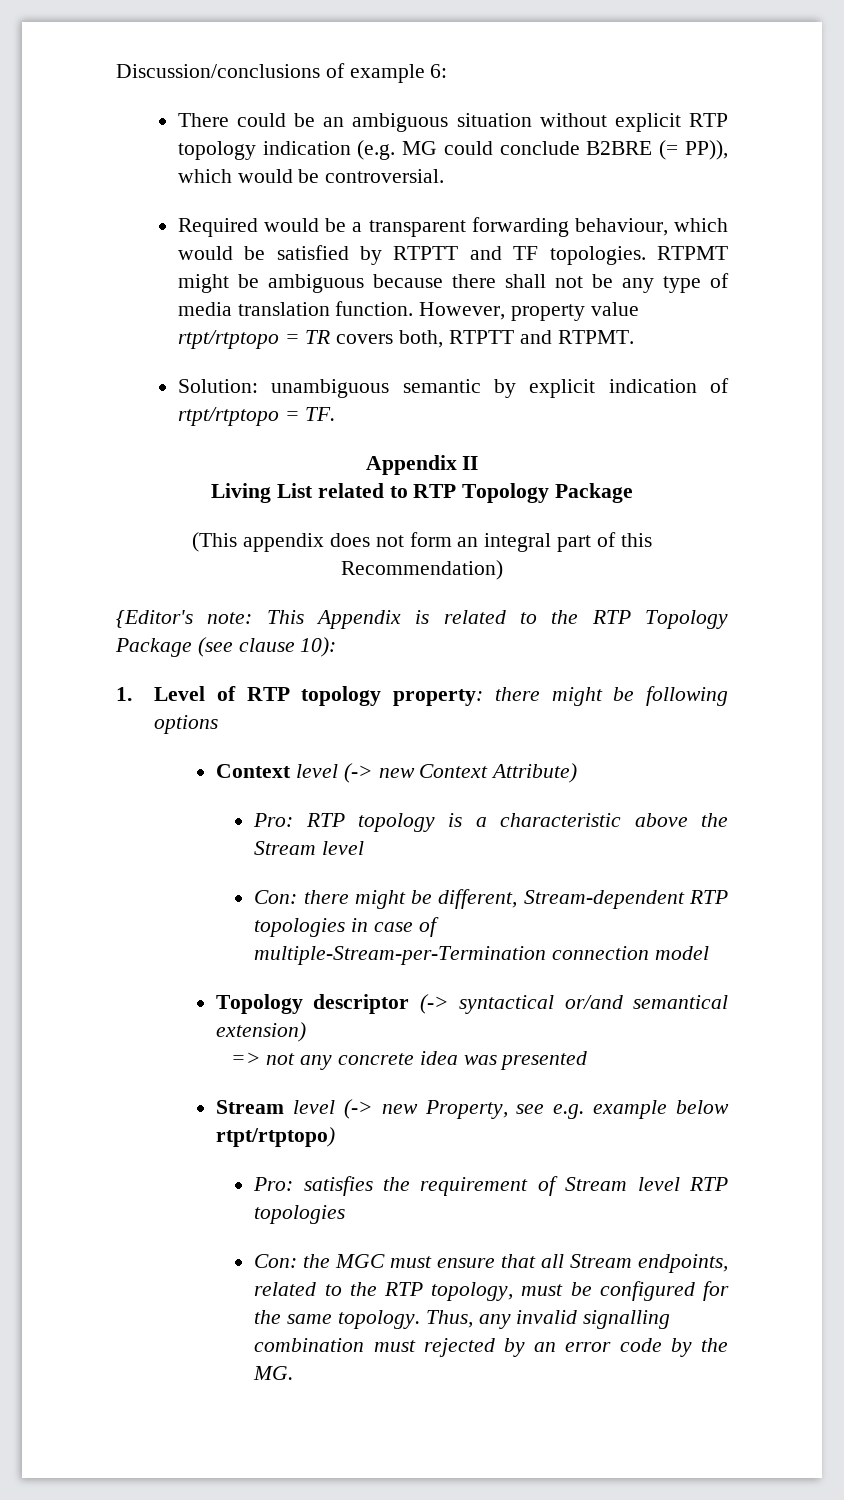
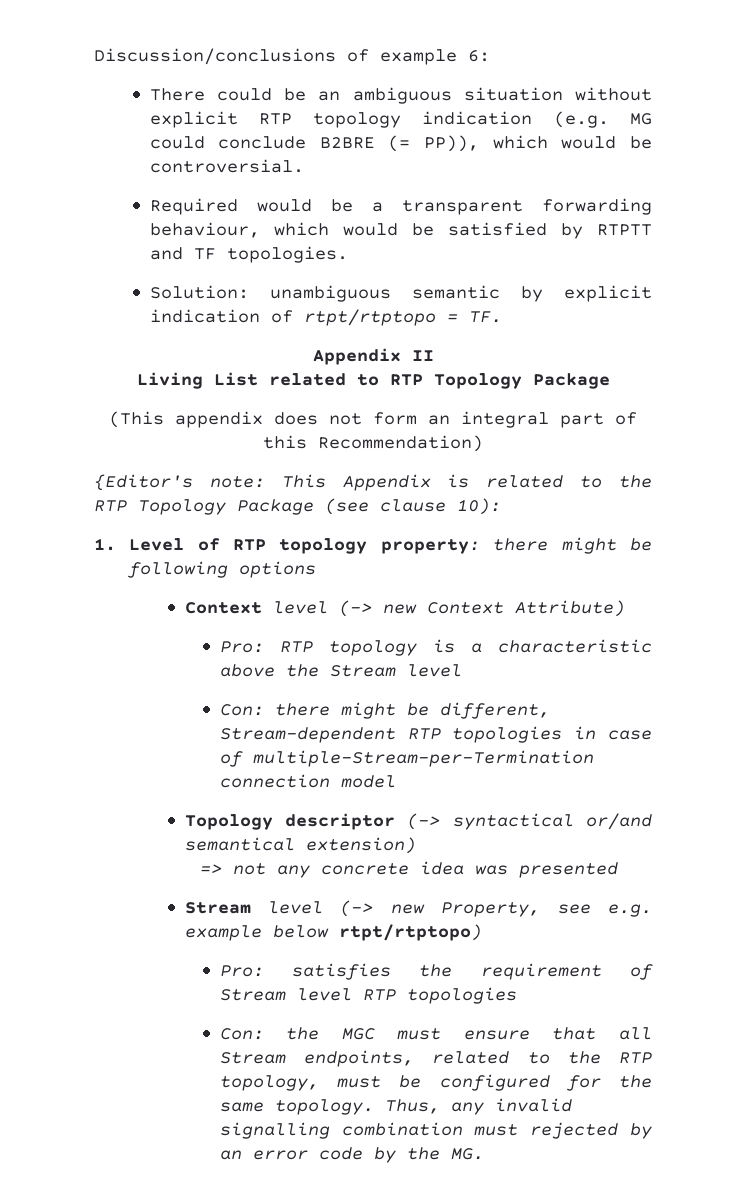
[657,246,728,260] [177,273,729,293] [177,301,639,321] [177,330,634,349] RTPMT might be ambiguous because there shall not be any type of media translation function. However, property value rtpt/rtptopo = TR covers both, RTPTT and RTPMT. -> (348, 254) none

